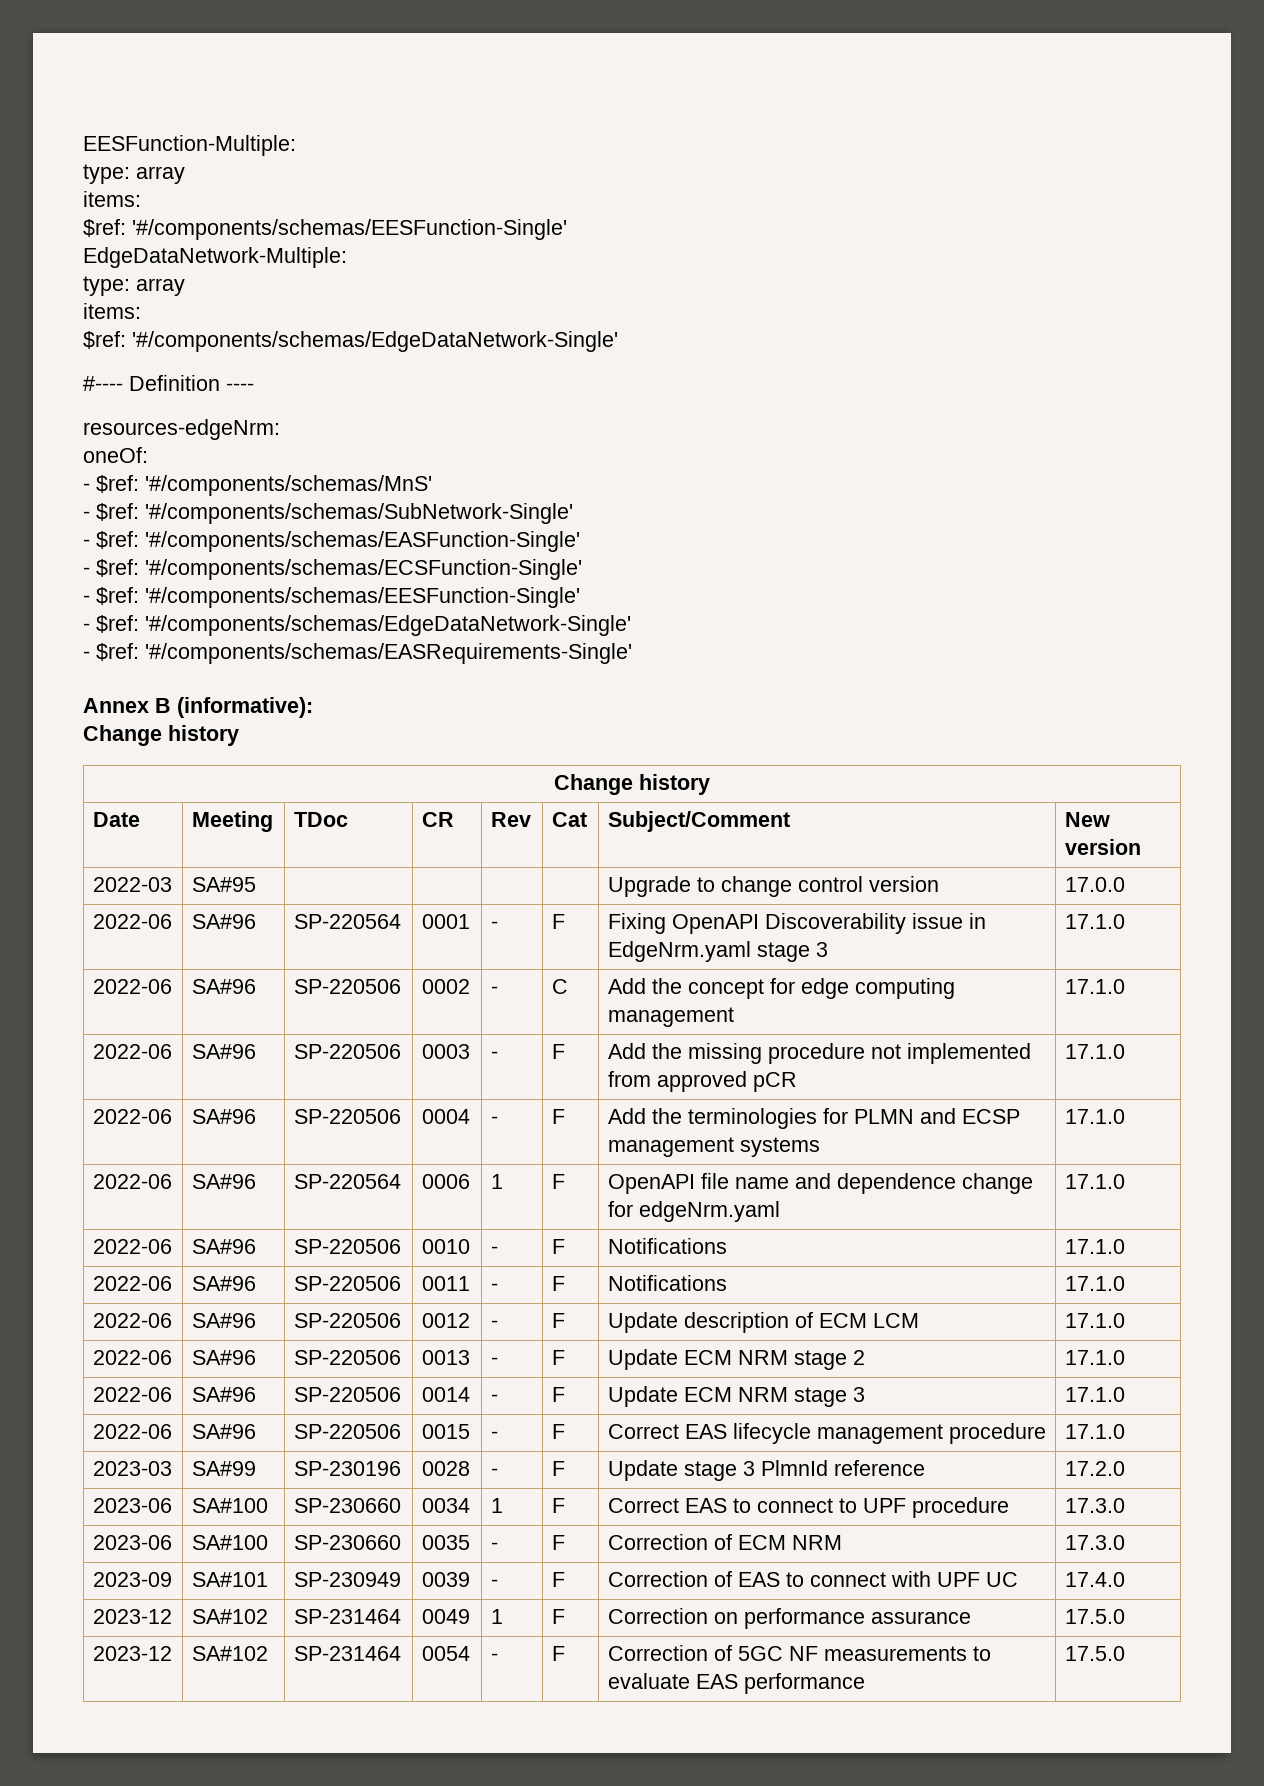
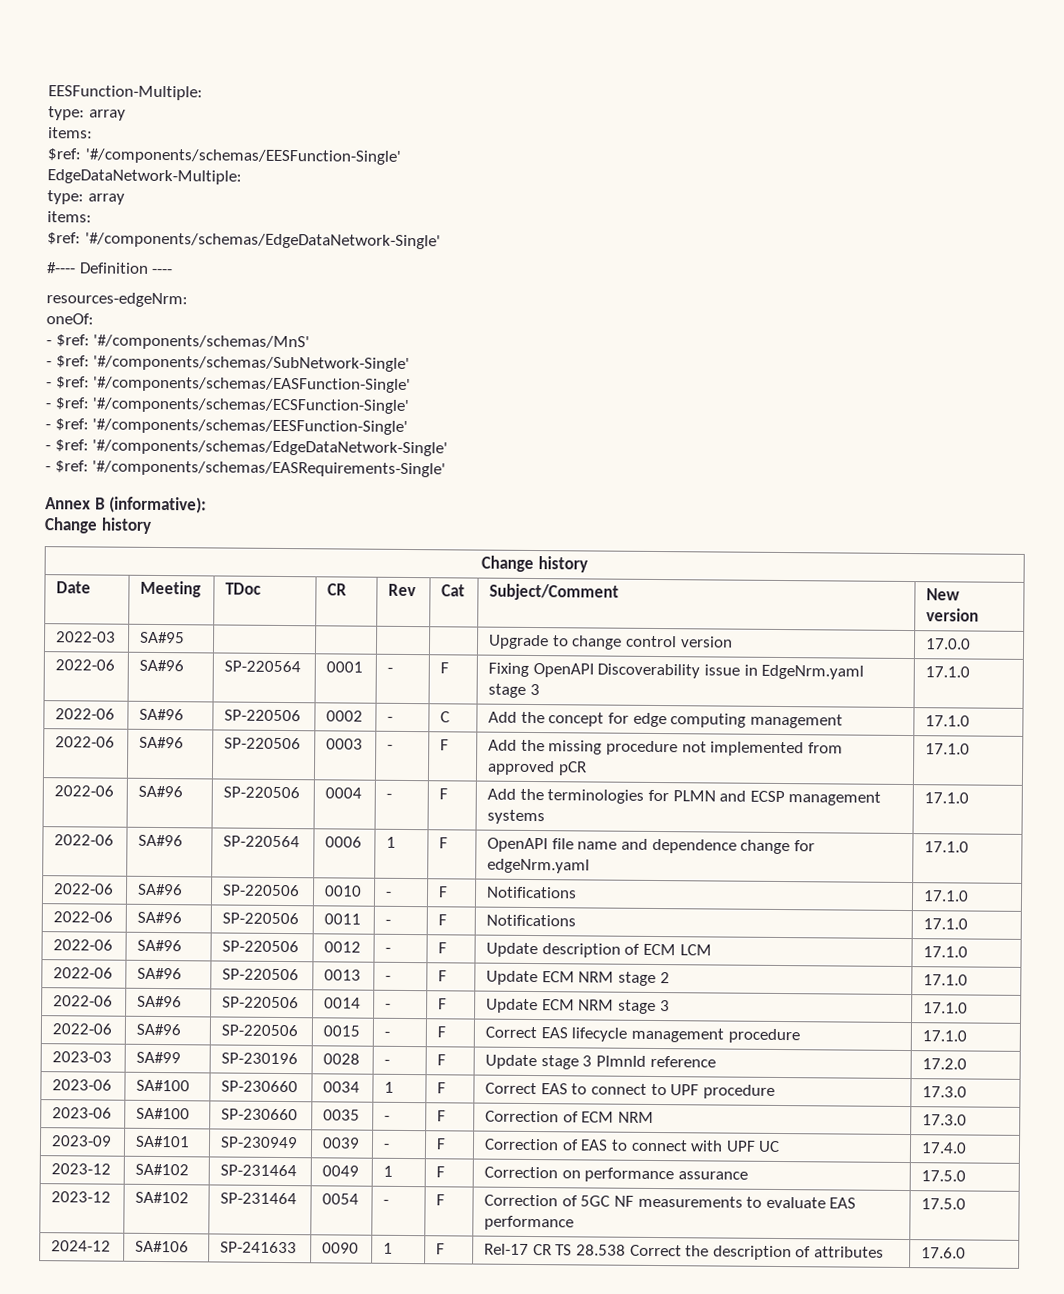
(1125, 1653) none -> [51,1240,112,1252] [135,1240,190,1253] [220,1241,298,1254] [322,1242,360,1254] [383,1242,394,1254] [436,1243,446,1255] [484,1243,884,1261] [921,1247,967,1259] // 2024-12 | SA#106 | SP-241633 | 0090 | 1 | F | Rel-17 CR TS 28.538 Correct the description of attributes | 17.6.0

